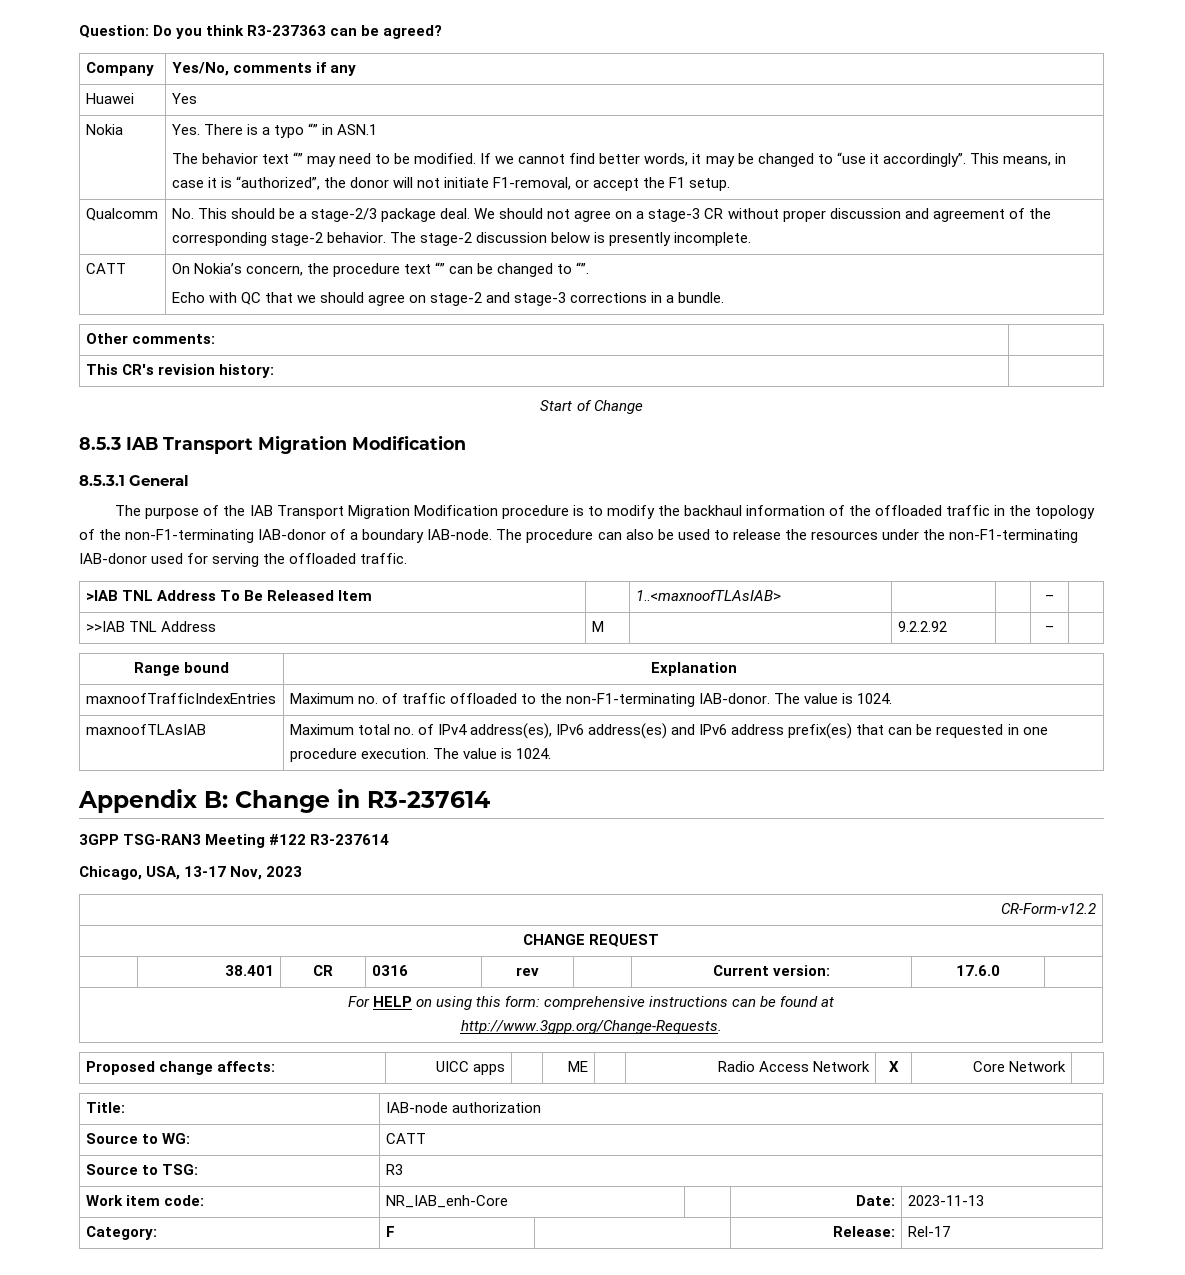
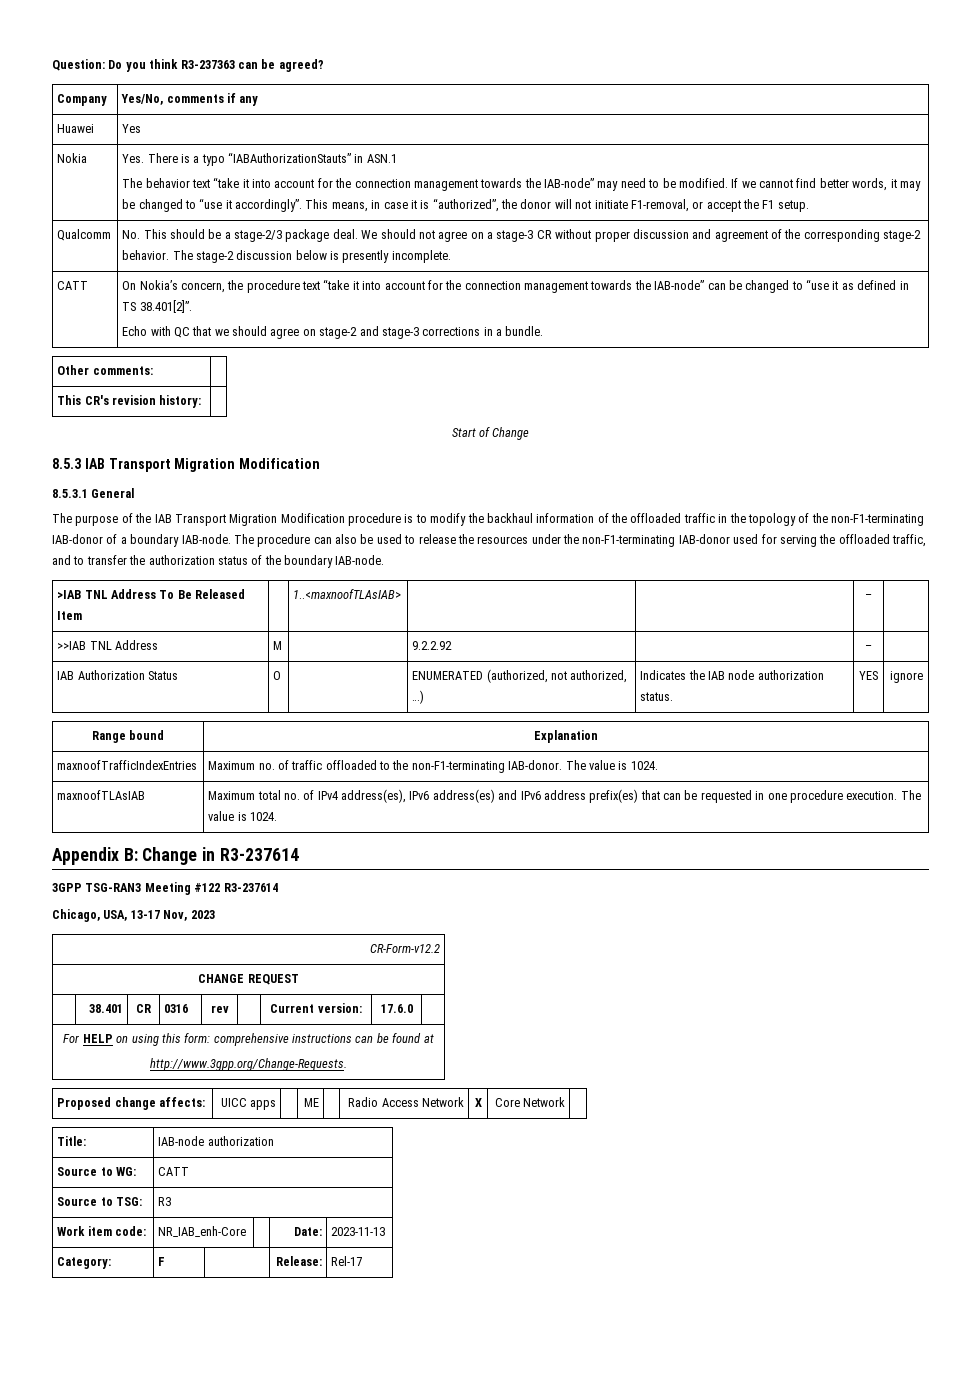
[307,123,318,135] “” -> [227,152,351,163] “IABAuthorizationStauts”
[292,152,303,164] “” -> [213,177,594,191] “take it into account for the connection management towards the IAB-node”
[435,262,590,277] “” can be changed to “”. -> [323,279,909,293] [122,300,192,313] “take it into account for the connection management towards the IAB-node” can be changed to “use it as defined in TS 38.401[2]”.
[360,553,408,564] traffic. -> [892,534,926,547] [52,555,385,568] traffic, and to transfer the authorization status of the boundary IAB-node.
(1054, 629) none -> [57,670,178,680] [273,671,282,680] [412,669,628,683] [412,690,425,704] [640,670,824,680] [640,692,674,701] [859,671,878,680] [889,671,923,683] // IAB Authorization Status | O | | ENUMERATED (authorized, not authorized, …) | Indicates the IAB node authorization status. | YES | ignore

